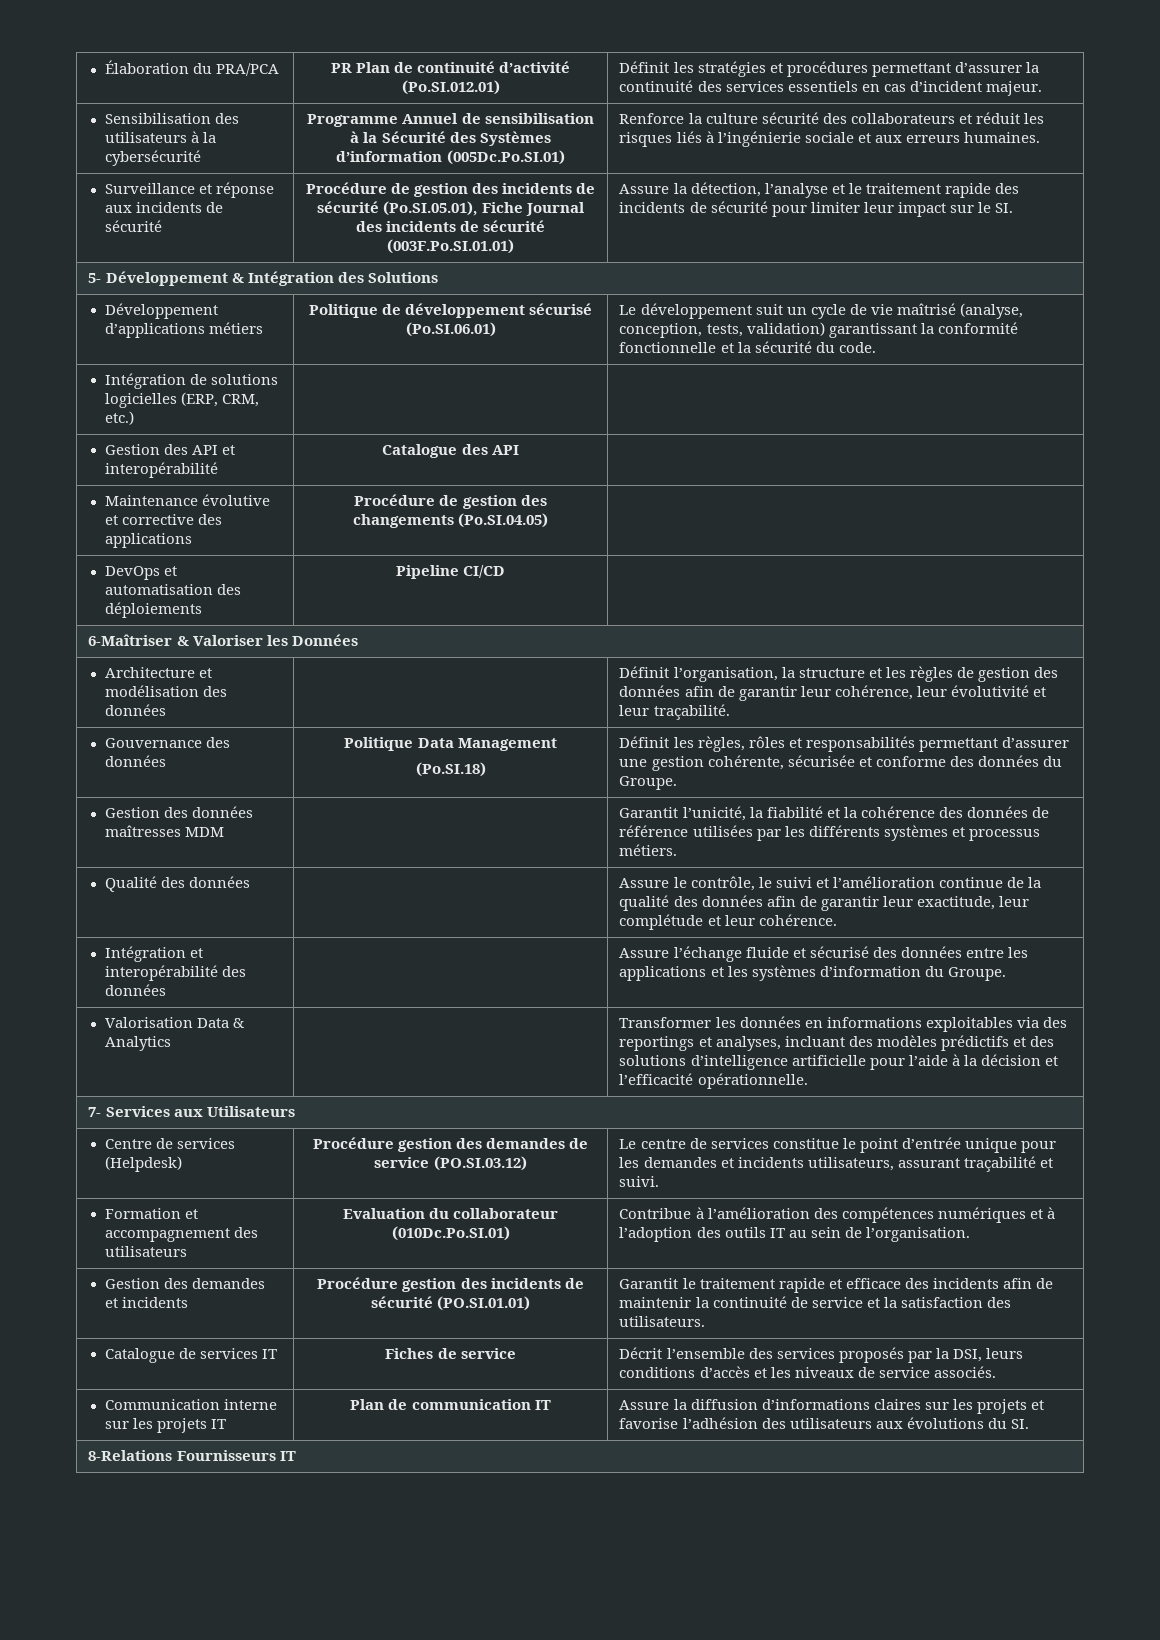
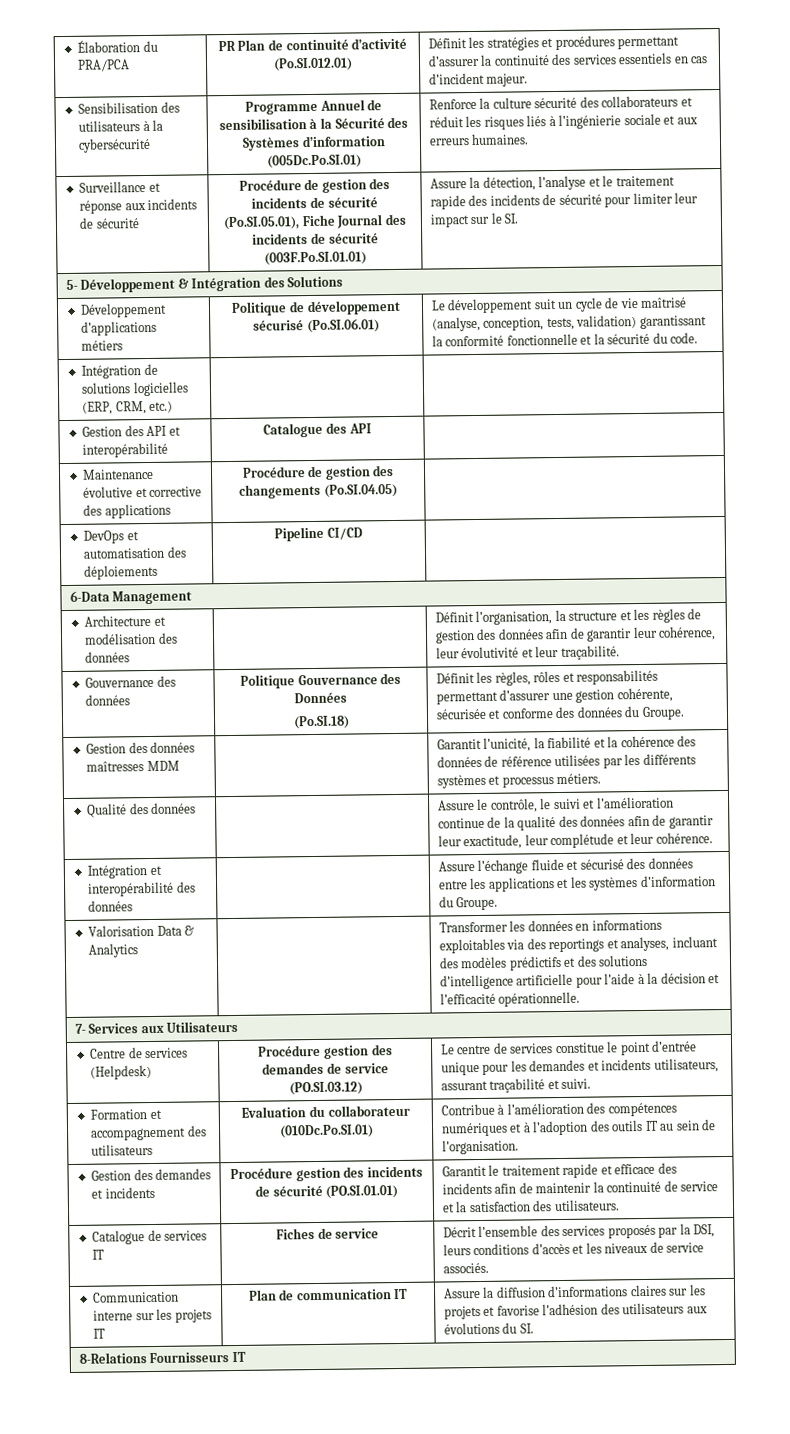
[88,634,358,646] 6-Maîtriser & Valoriser les Données -> [69,590,193,605] 6-Data Management
[417,738,557,751] Data Management -> [297,672,402,686] [294,692,347,704] Gouvernance des Données

